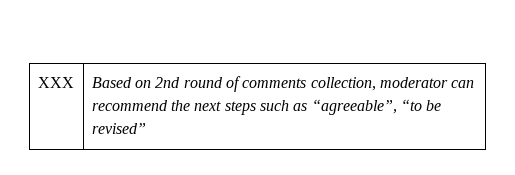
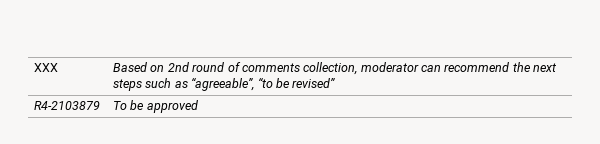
(146, 128) none -> [34,101,101,110] [113,100,198,113] // R4-2103879 | To be approved

